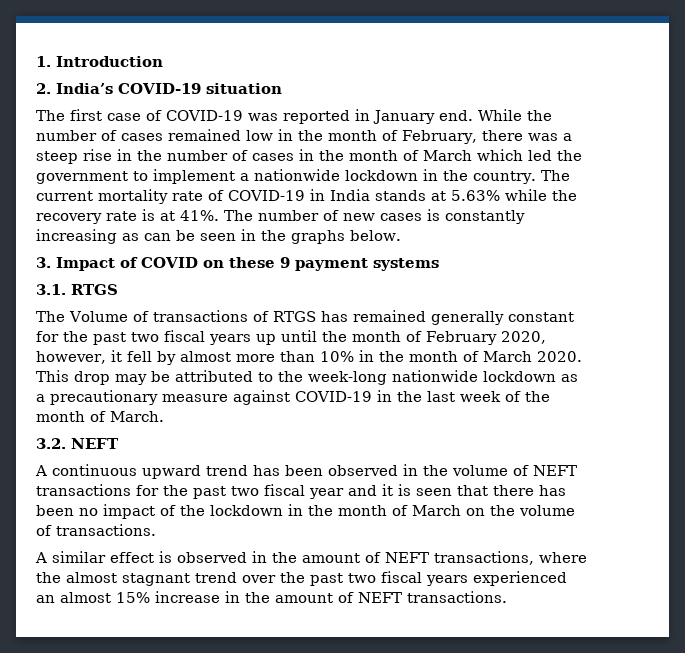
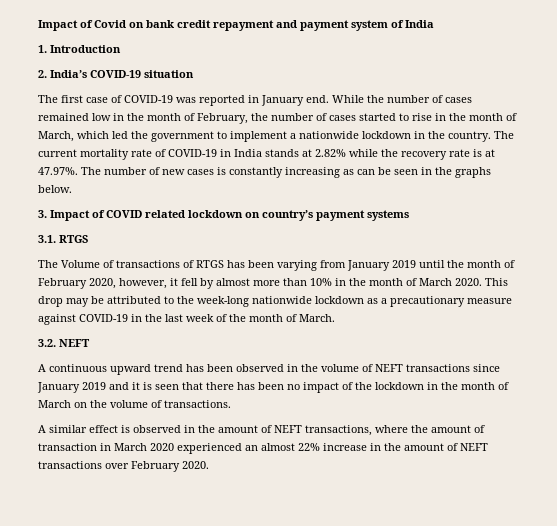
(36, 61) none -> [38,20,434,31] Impact of Covid on bank credit repayment and payment system of India //
[481,130,572,141] [36,149,472,164] there was a steep rise in the number of cases in the month of March -> [251,113,517,121] [38,131,74,142] the number of cases started to rise in the month of March,
[451,190,500,201] 5.63% -> [315,149,346,157] 2.82%
[180,210,219,221] 41%. -> [38,167,78,175] 47.97%.
[203,257,290,268] on these 9 -> [145,210,313,221] related lockdown on country’s
[352,310,574,325] [36,330,276,345] remained generally constant for the past two fiscal years up -> [248,260,416,271] been varying from January 2019
[136,484,344,499] for the past two fiscal year -> [473,364,500,372] [37,382,106,393] since January 2019
[66,571,468,586] almost stagnant trend over the past two fiscal years -> [431,425,485,433] [38,443,174,451] amount of transaction in March 2020
[116,592,150,603] 15% -> [298,443,320,451] 22%
[407,591,507,603] transactions. -> [38,461,209,472] transactions over February 2020.

